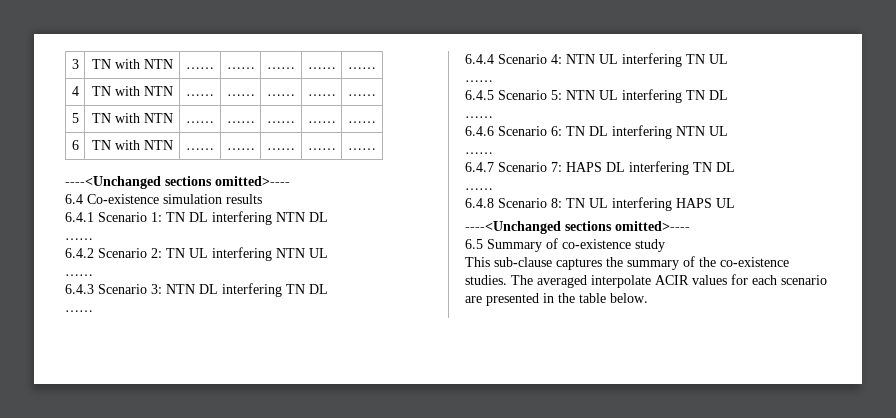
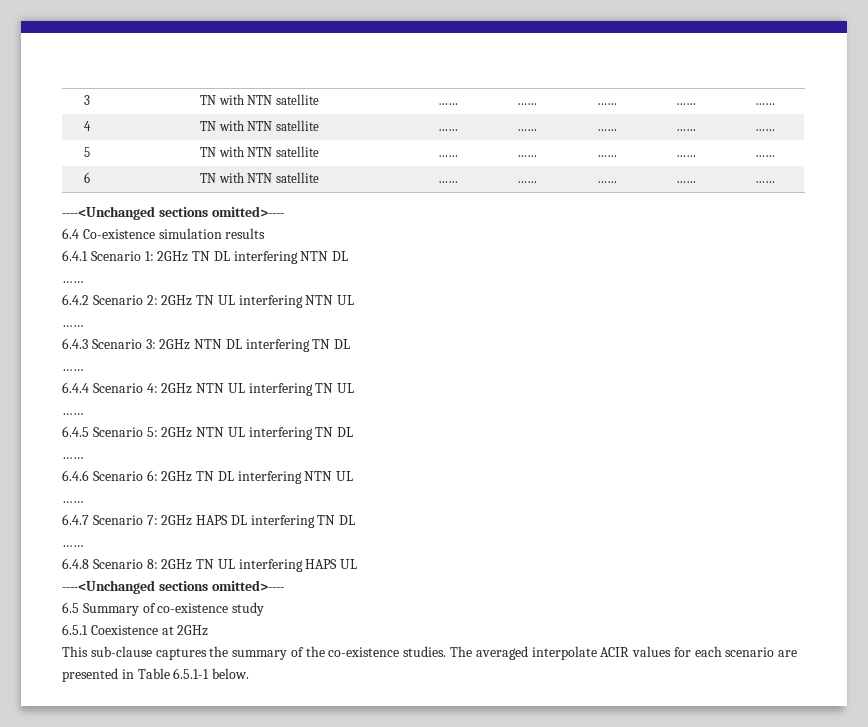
(173, 64) none -> [275,94,319,105] satellite
(173, 91) none -> [275,120,319,131] satellite
(173, 118) none -> [275,146,319,157] satellite
(173, 145) none -> [275,172,319,183] satellite
(162, 217) none -> [157,251,189,262] 2GHz
(162, 253) none -> [161,295,193,306] 2GHz
(162, 289) none -> [159,339,191,350] 2GHz
(562, 59) none -> [161,383,193,394] 2GHz
(562, 95) none -> [161,427,193,438] 2GHz
(562, 131) none -> [161,471,193,482] 2GHz
(562, 167) none -> [161,515,193,526] 2GHz
(562, 203) none -> [161,559,193,570] 2GHz
(665, 245) none -> [62,624,209,636] // 6.5.1 Coexistence at 2GHz
[558,293,606,303] the table -> [137,668,210,679] Table 6.5.1-1

